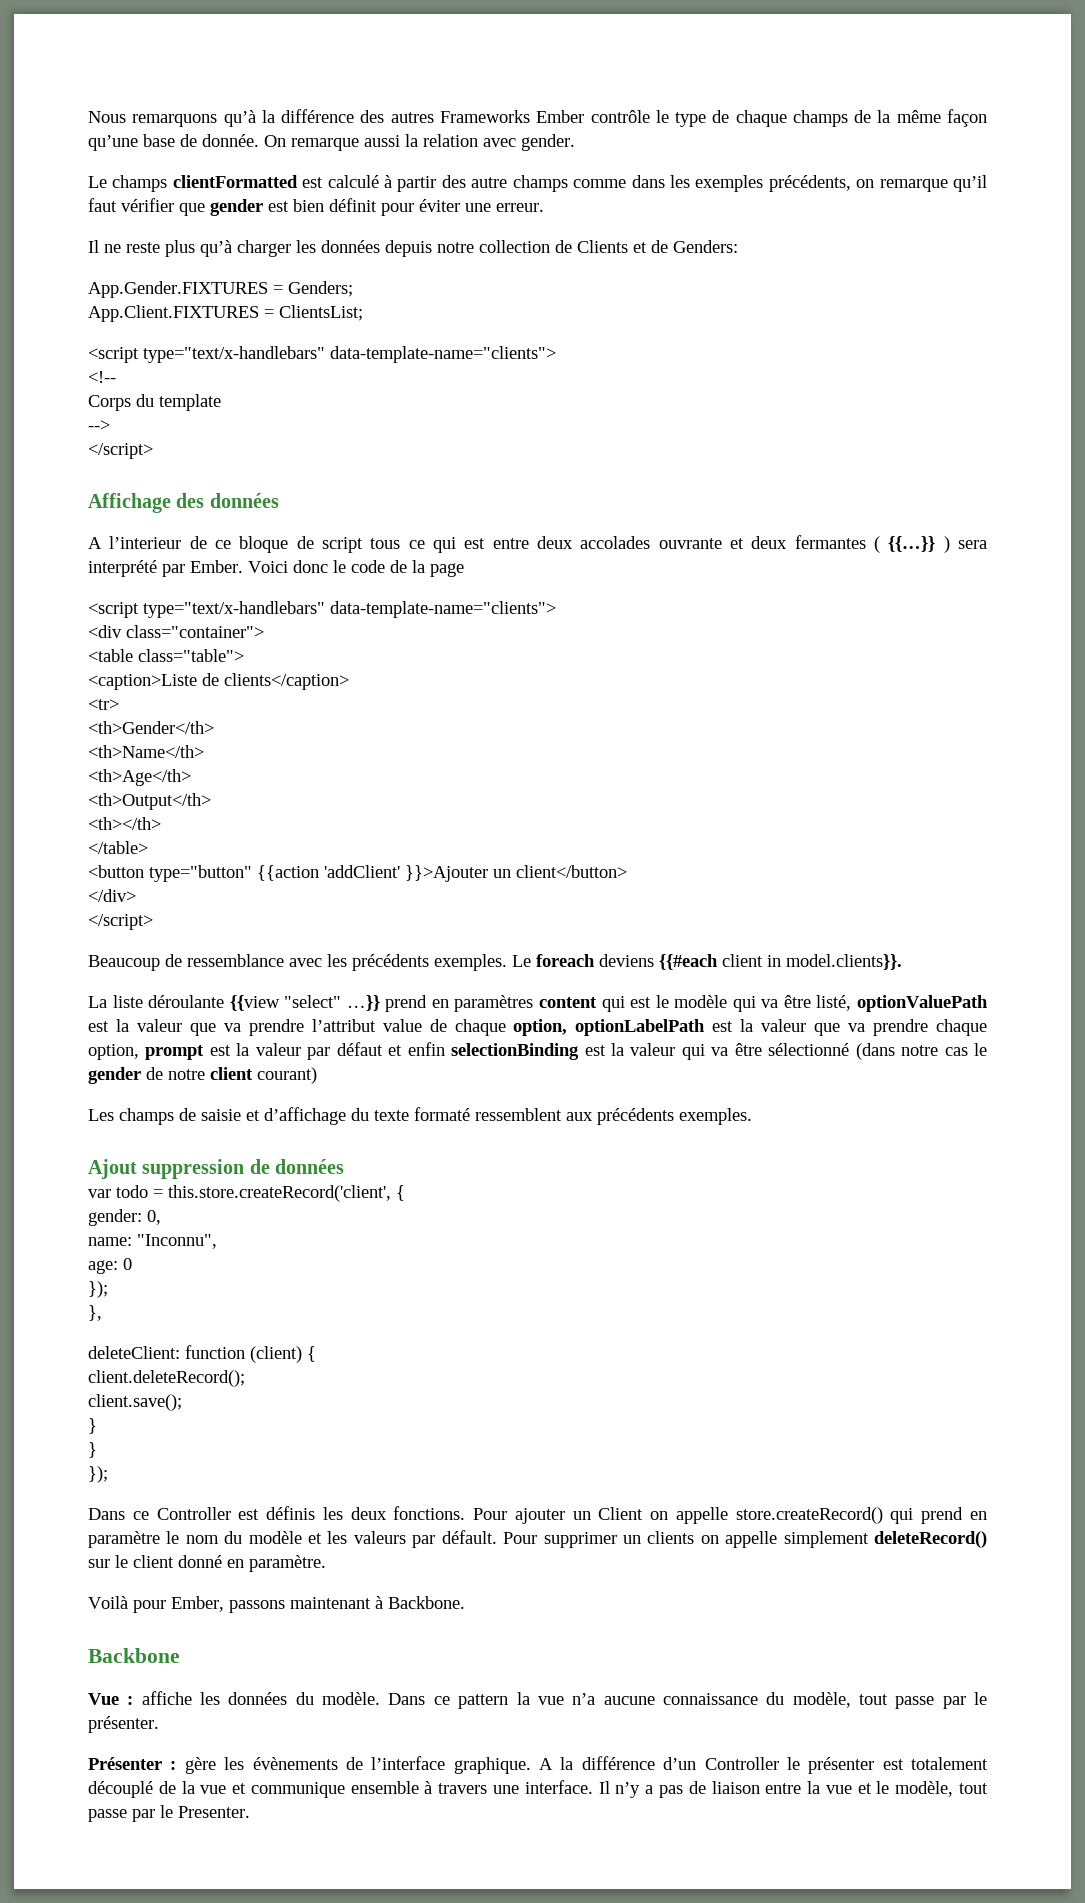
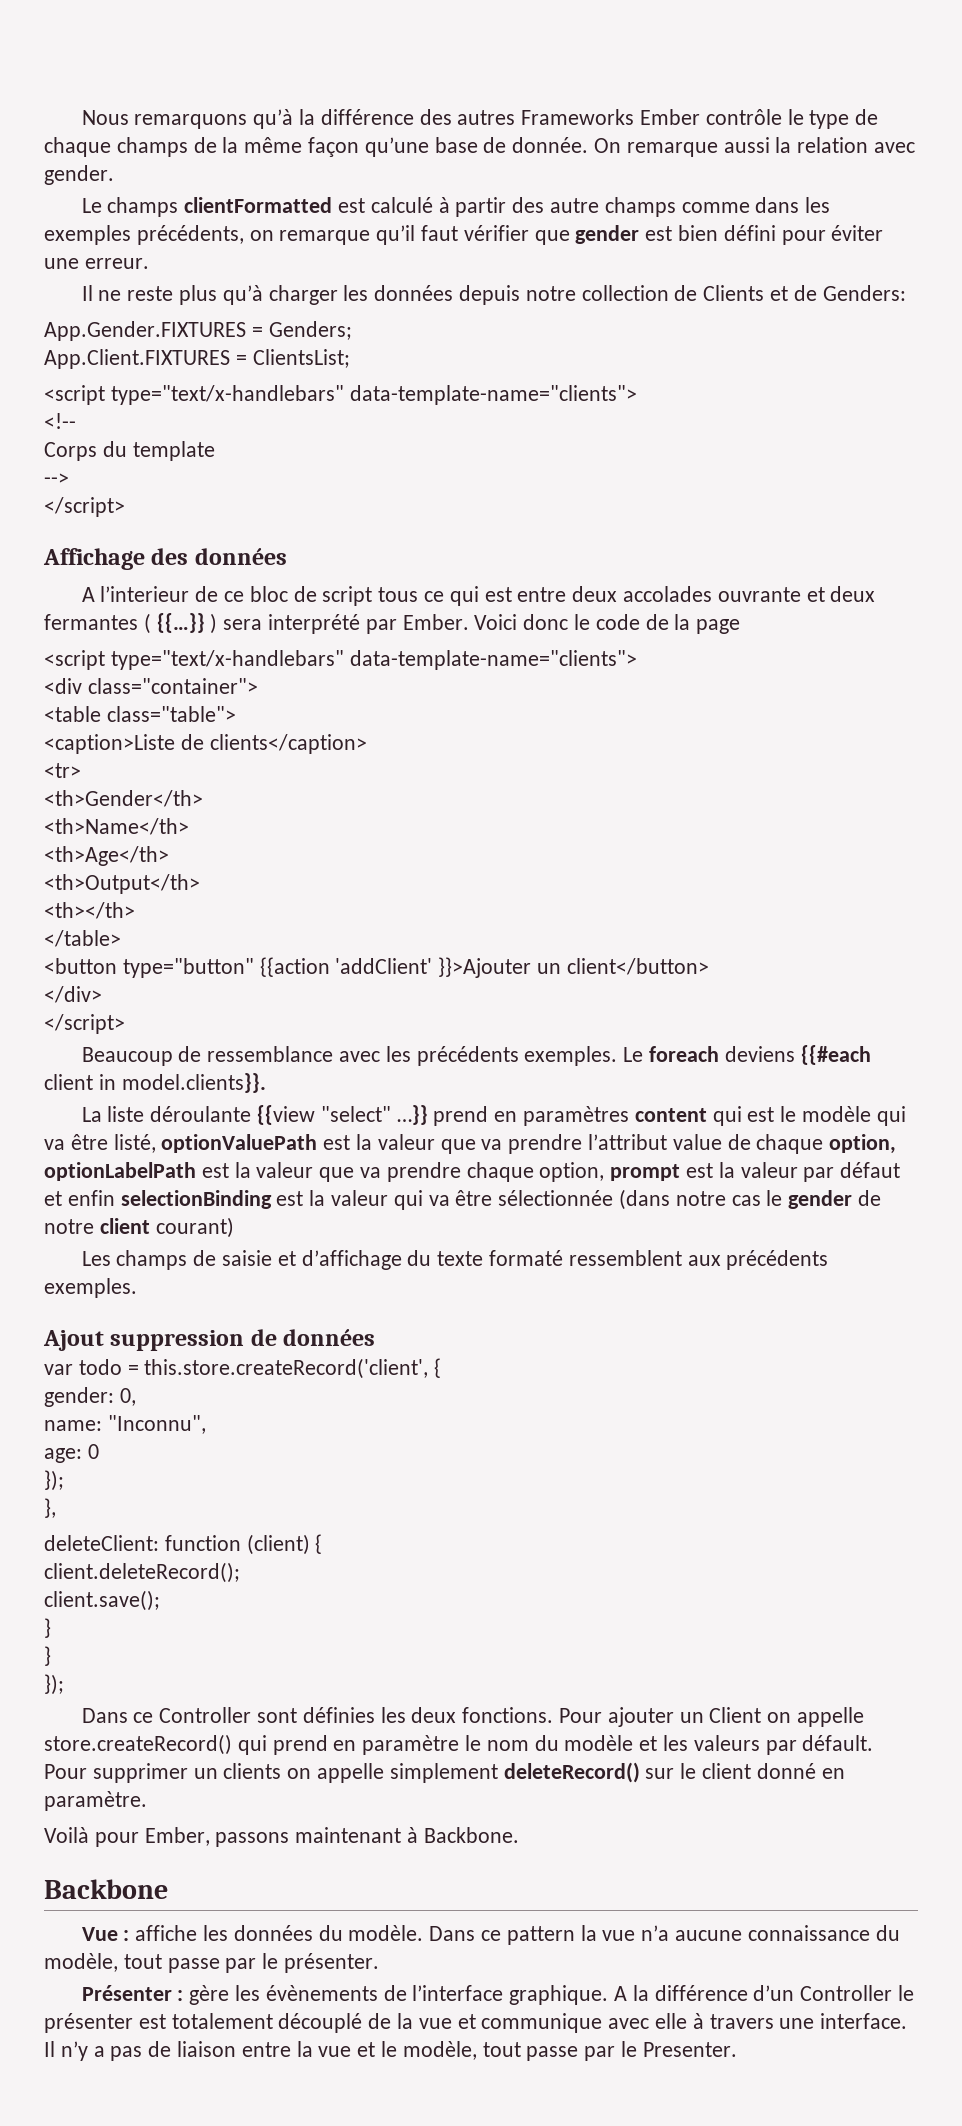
[329,198,377,212] définit -> [723,225,776,241] défini
[239,536,289,553] bloque -> [249,586,288,602] bloc
[768,1043,850,1056] sélectionné -> [498,1190,614,1206] sélectionnée
[238,1506,316,1520] est définis -> [256,1707,375,1723] sont définies
[350,1781,419,1794] ensemble -> [608,2013,688,2029] avec elle

